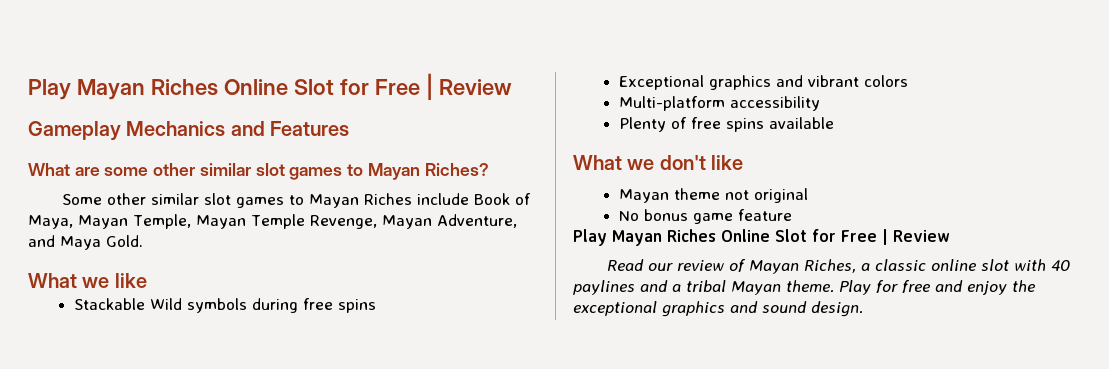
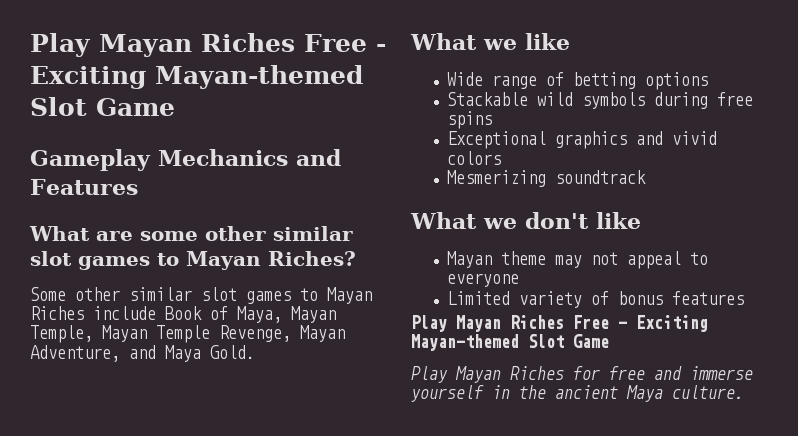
[28,73,512,100] Play Mayan Riches Online Slot for Free | Review -> [30,33,386,57] [30,65,363,89] [30,97,175,116] Play Mayan Riches Free - Exciting Mayan-themed Slot Game
(147, 280) none -> [446,72,708,90] // Wide range of betting options
[150,298,183,310] Wild -> [536,92,573,106] wild
[808,75,860,87] vibrant -> [671,131,717,145] vivid
[619,96,821,111] [619,117,835,132] Multi-platform accessibility // Plenty of free spins available -> [446,170,646,187] Mesmerizing soundtrack
[725,188,809,203] [619,209,793,224] [573,229,950,246] [607,259,1071,274] [573,280,1035,295] [573,301,863,317] not original // No bonus game feature // Play Mayan Riches Online Slot for Free | Review // Read our review of Mayan Riches, a classic online slot with 40 paylines and a tribal Mayan theme. Play for free and enjoy the exceptional graphics and sound design. -> [554,251,708,269] [446,273,519,287] [446,291,744,308] [411,315,708,332] [411,334,609,351] [411,366,753,383] [411,385,744,402] may not appeal to everyone // Limited variety of bonus features // Play Mayan Riches Free - Exciting Mayan-themed Slot Game // Play Mayan Riches for free and immerse yourself in the ancient Maya culture.

